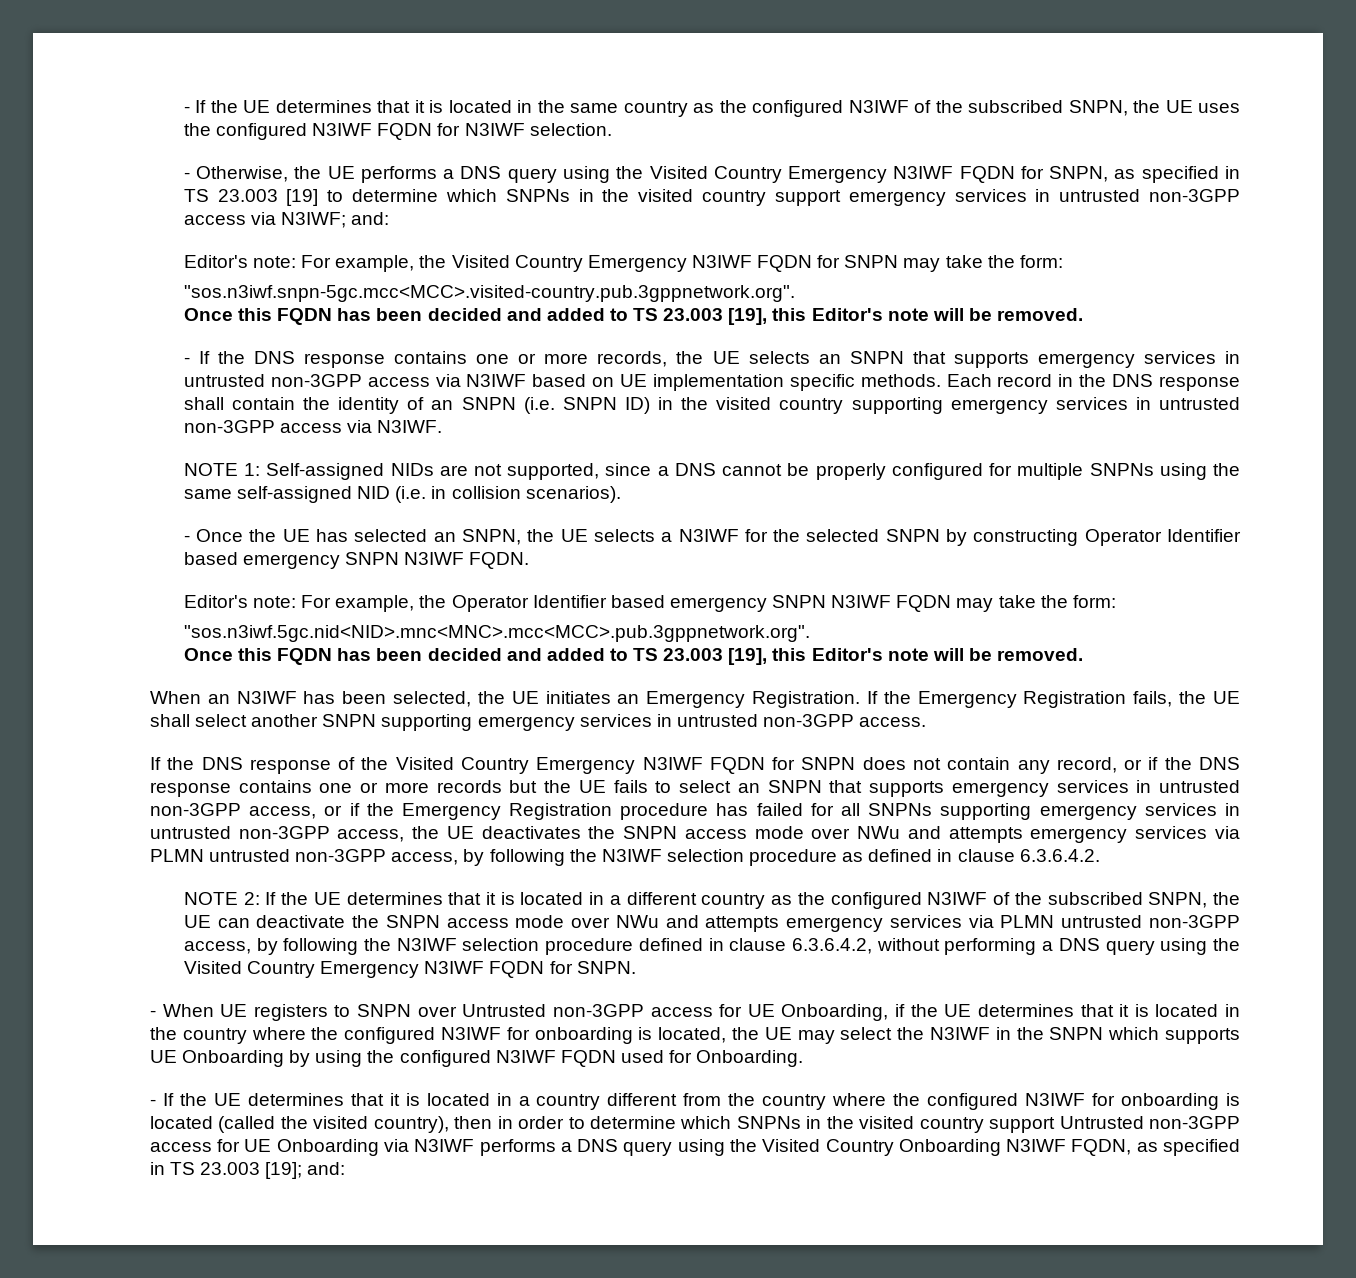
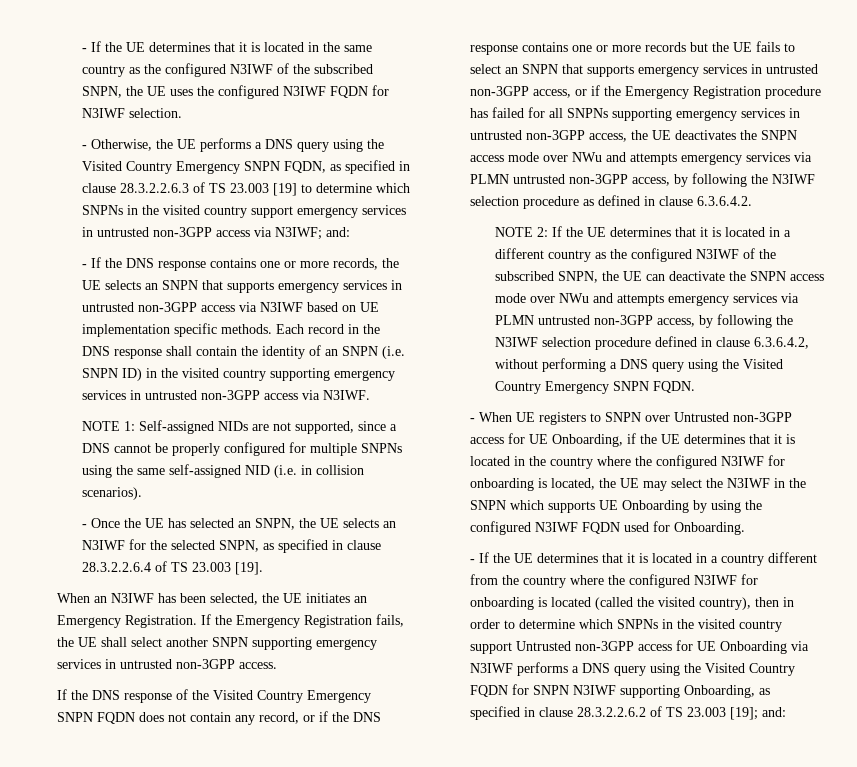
[893,166,1240,183] N3IWF FQDN for SNPN, as specified in -> [243,160,410,174] [81,182,205,193] SNPN FQDN, as specified in clause 28.3.2.2.6.3 of
[183,255,1063,272] [183,285,795,302] [183,308,1084,325] // Editor's note: For example, the Visited Country Emergency N3IWF FQDN for SNPN may take the form: // "sos.n3iwf.snpn-5gc.mcc<MCC>.visited-country.pub.3gppnetwork.org". // Once this FQDN has been decided and added to TS 23.003 [19], this Editor's note will be removed. -> (350, 232) none
[661,532,673,542] a -> [382,521,396,528] an
[885,529,1242,546] [183,552,530,569] [183,595,1116,612] [183,625,810,642] [183,648,1084,665] SNPN by constructing Operator Identifier based emergency SNPN N3IWF FQDN. // Editor's note: For example, the Operator Identifier based emergency SNPN N3IWF FQDN may take the form: // "sos.n3iwf.5gc.nid<NID>.mnc<MNC>.mcc<MCC>.pub.3gppnetwork.org". // Once this FQDN has been decided and added to TS 23.003 [19], this Editor's note will be removed. -> [218,539,381,553] [81,561,263,575] SNPN, as specified in clause 28.3.2.2.6.4 of TS 23.003 [19].
[642,757,856,774] N3IWF FQDN for SNPN -> [57,712,136,724] SNPN FQDN
[424,961,636,978] N3IWF FQDN for SNPN. -> [612,381,695,393] SNPN FQDN.
[898,1139,1240,1156] [149,1162,165,1175] Onboarding N3IWF FQDN, as specified in -> [470,684,771,698] [470,706,663,720] FQDN for SNPN N3IWF supporting Onboarding, as specified in clause 28.3.2.2.6.2 of

